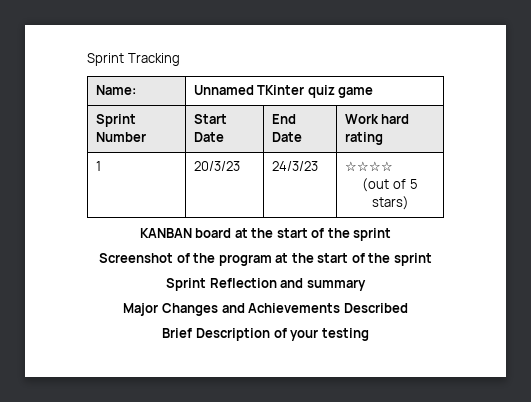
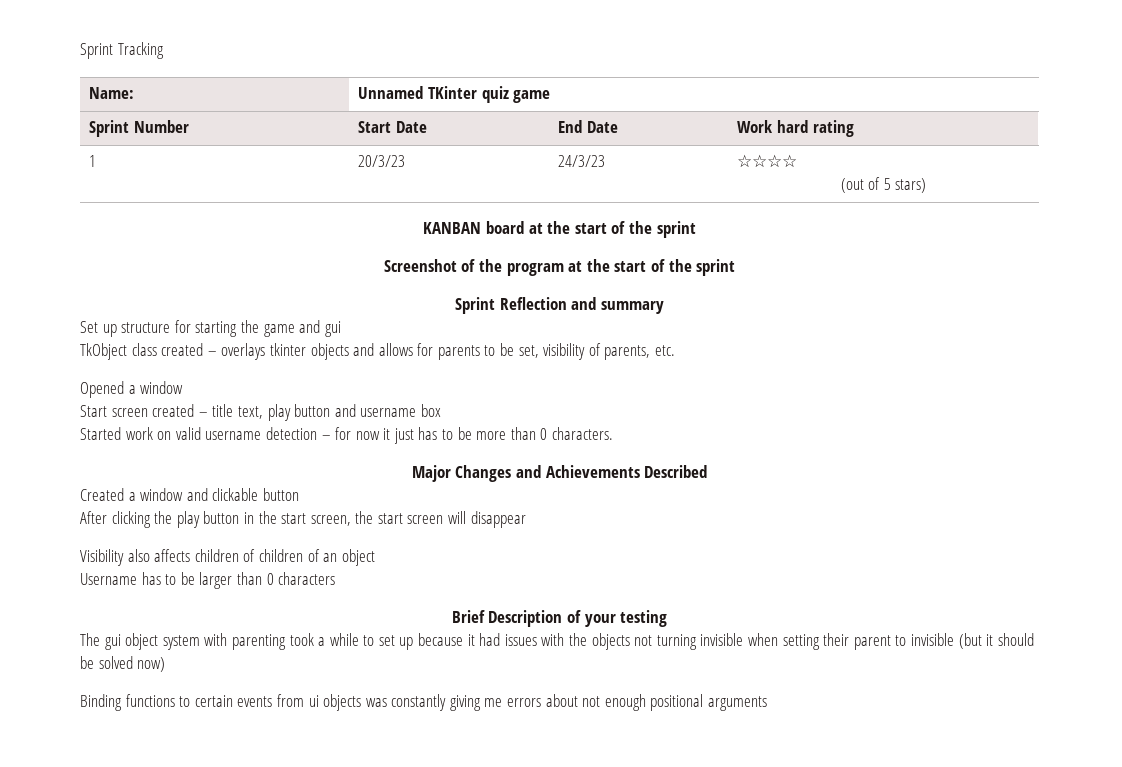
(366, 285) none -> [80,320,341,337] [80,343,676,360] [80,381,184,398] [80,404,441,421] [80,427,614,444] // Set up structure for starting the game and gui // TkObject class created – overlays tkinter objects and allows for parents to be set, visibility of parents, etc. // Opened a window // Start screen created – title text, play button and username box // Started work on valid username detection – for now it just has to be more than 0 characters.
(408, 308) none -> [80,488,299,501] [80,511,526,528] [80,549,375,566] [80,572,336,589] // Created a window and clickable button // After clicking the play button in the start screen, the start screen will disappear // Visibility also affects children of children of an object // Username has to be larger than 0 characters
(369, 334) none -> [80,633,1034,650] [80,656,166,672] [80,694,768,711] // The gui object system with parenting took a while to set up because it had issues with the objects not turning invisible when setting their parent to invisible (but it should be solved now) // Binding functions to certain events from ui objects was constantly giving me errors about not enough positional arguments

